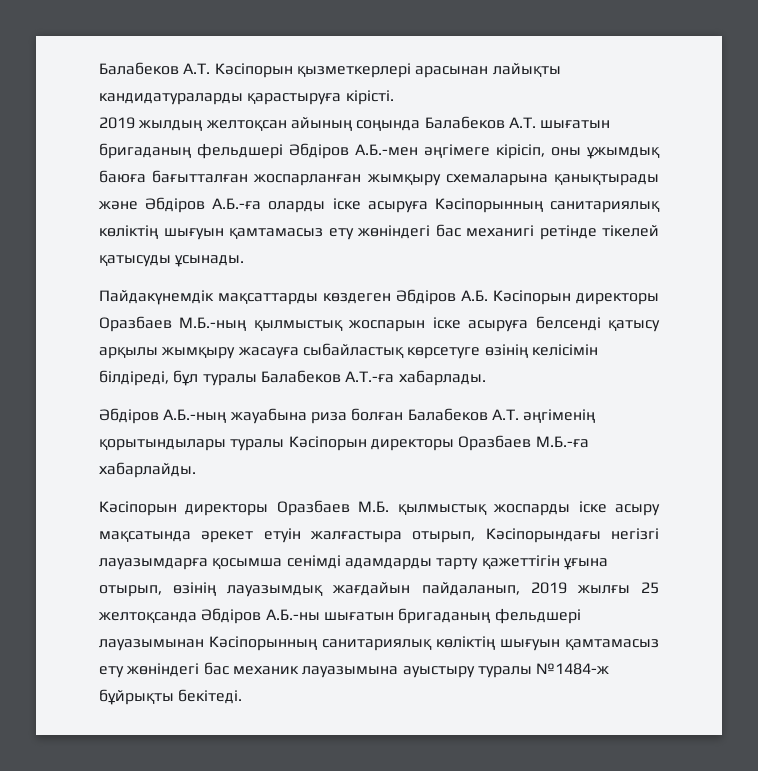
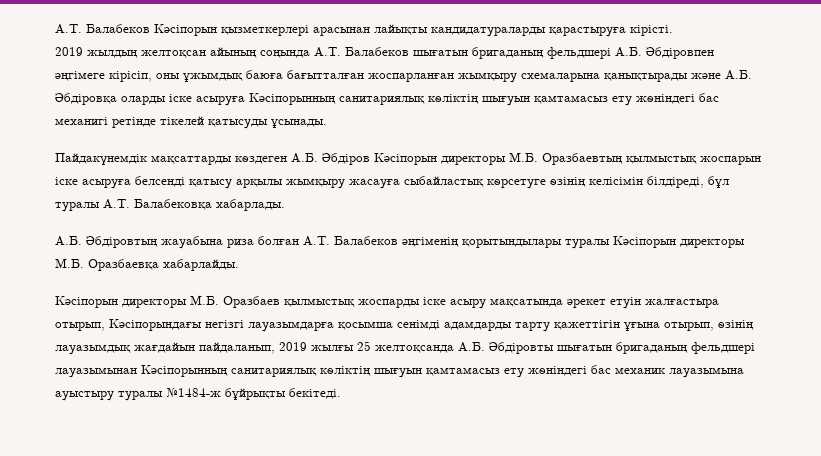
[99,62,211,75] Балабеков А.Т. -> [55,24,150,34] А.Т. Балабеков
[424,116,611,129] [99,143,418,159] Балабеков А.Т. шығатын бригаданың фельдшері Әбдіров А.Б.-мен -> [314,47,714,59] А.Т. Балабеков шығатын бригаданың фельдшері А.Б. Әбдіровпен
[145,197,262,213] Әбдіров А.Б.-ға -> [725,70,752,80] [55,93,117,105] А.Б. Әбдіровқа
[396,289,659,305] [99,316,247,332] Әбдіров А.Б. Кәсіпорын директоры Оразбаев М.Б.-ның -> [291,152,623,165] А.Б. Әбдіров Кәсіпорын директоры М.Б. Оразбаевтың
[260,370,395,383] Балабеков А.Т.-ға -> [103,199,212,210] А.Т. Балабековқа
[99,408,227,424] Әбдіров А.Б.-ның -> [55,236,158,248] А.Б. Әбдіровтың
[407,408,519,421] Балабеков А.Т. -> [303,236,398,246] А.Т. Балабеков
[458,435,589,451] Оразбаев М.Б.-ға -> [55,258,159,271] М.Б. Оразбаевқа
[276,500,390,516] Оразбаев М.Б. -> [190,295,280,308] М.Б. Оразбаев
[201,608,320,624] Әбдіров А.Б.-ны -> [458,342,554,354] А.Б. Әбдіровты

